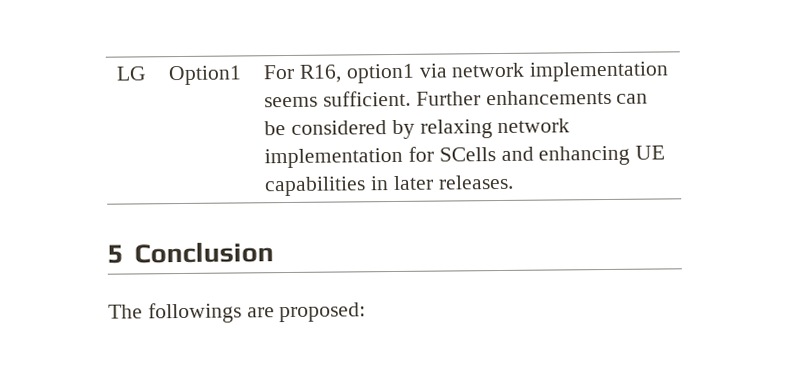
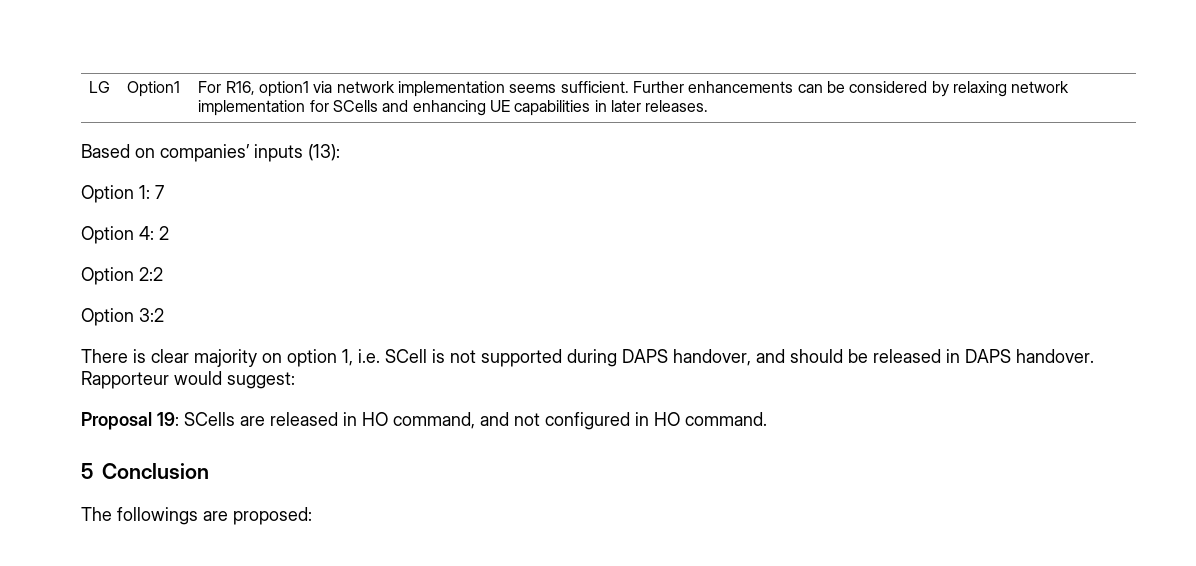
(514, 182) none -> [81,144,340,162] [81,185,164,203] [81,226,169,244] [81,267,163,285] [81,308,164,326] [81,349,1094,367] [81,371,295,389] [81,412,767,430] // Based on companies’ inputs (13): // Option 1: 7 // Option 4: 2 // Option 2:2 // Option 3:2 // There is clear majority on option 1, i.e. SCell is not supported during DAPS handover, and should be released in DAPS handover. Rapporteur would suggest: // Proposal 19: SCells are released in HO command, and not configured in HO command.

